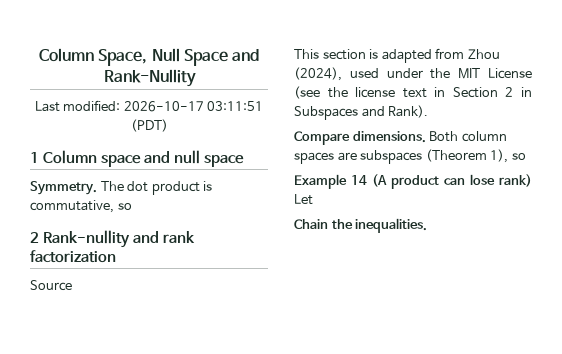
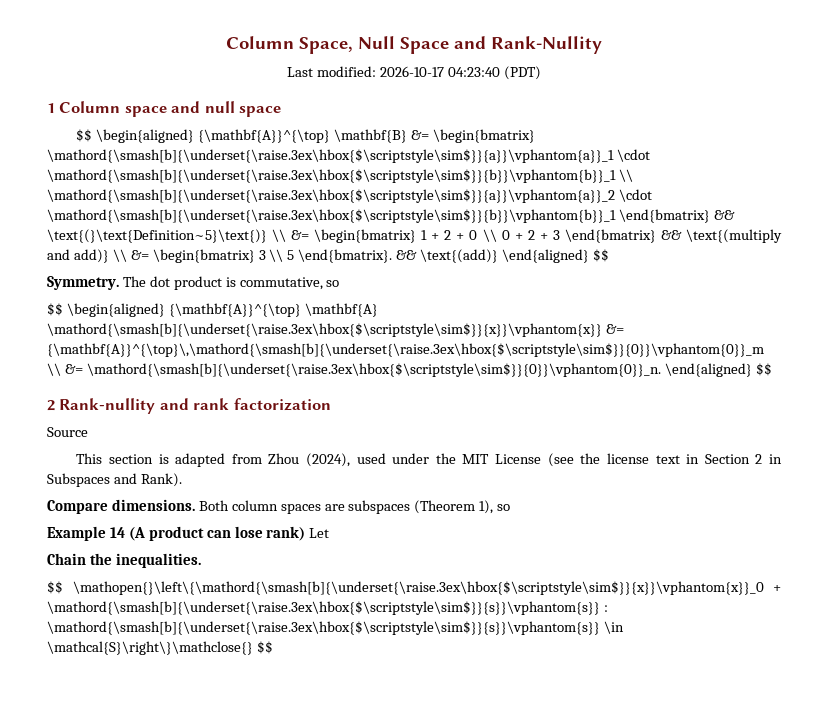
[207,101,264,111] 03:11:51 -> [447,67,500,77] 04:23:40
(244, 160) none -> [76,129,535,143] [47,149,650,163] [47,169,633,183] [47,189,652,203] [47,209,735,223] [47,229,782,243] [47,249,609,263] // $$ \begin{aligned} {\mathbf{A}}^{\top} \mathbf{B} &= \begin{bmatrix} \mathord{\smash[b]{\underset{\raise.3ex\hbox{$\scriptstyle\sim$}}{a}}\vphantom{a}}_1 \cdot \mathord{\smash[b]{\underset{\raise.3ex\hbox{$\scriptstyle\sim$}}{b}}\vphantom{b}}_1 \\ \mathord{\smash[b]{\underset{\raise.3ex\hbox{$\scriptstyle\sim$}}{a}}\vphantom{a}}_2 \cdot \mathord{\smash[b]{\underset{\raise.3ex\hbox{$\scriptstyle\sim$}}{b}}\vphantom{b}}_1 \end{bmatrix} && \text{(}\text{Definition~5}\text{)} \\ &= \begin{bmatrix} 1 + 2 + 0 \\ 0 + 2 + 3 \end{bmatrix} && \text{(multiply and add)} \\ &= \begin{bmatrix} 3 \\ 5 \end{bmatrix}. && \text{(add)} \end{aligned} $$
(132, 206) none -> [47,303,378,317] [47,323,624,337] [47,343,764,357] [47,363,772,377] // $$ \begin{aligned} {\mathbf{A}}^{\top} \mathbf{A} \mathord{\smash[b]{\underset{\raise.3ex\hbox{$\scriptstyle\sim$}}{x}}\vphantom{x}} &= {\mathbf{A}}^{\top}\,\mathord{\smash[b]{\underset{\raise.3ex\hbox{$\scriptstyle\sim$}}{0}}\vphantom{0}}_m \\ &= \mathord{\smash[b]{\underset{\raise.3ex\hbox{$\scriptstyle\sim$}}{0}}\vphantom{0}}_n. \end{aligned} $$
(428, 225) none -> [47,581,781,595] [47,601,608,615] [47,621,624,635] [47,641,273,655] // $$ \mathopen{}\left\{\mathord{\smash[b]{\underset{\raise.3ex\hbox{$\scriptstyle\sim$}}{x}}\vphantom{x}}_0 + \mathord{\smash[b]{\underset{\raise.3ex\hbox{$\scriptstyle\sim$}}{s}}\vphantom{s}} : \mathord{\smash[b]{\underset{\raise.3ex\hbox{$\scriptstyle\sim$}}{s}}\vphantom{s}} \in \mathcal{S}\right\}\mathclose{} $$

